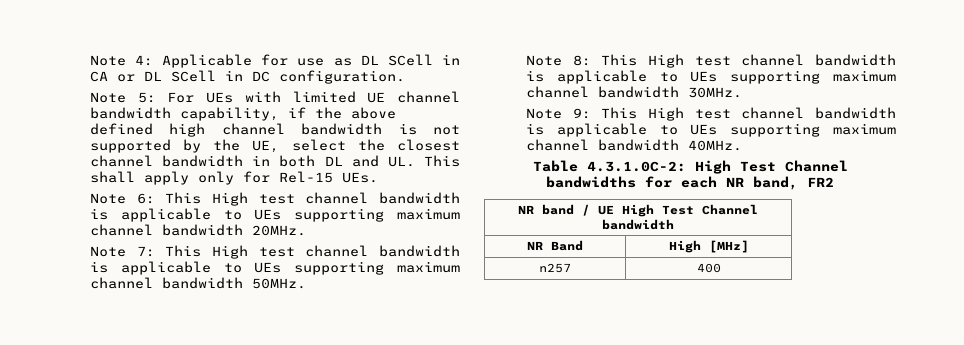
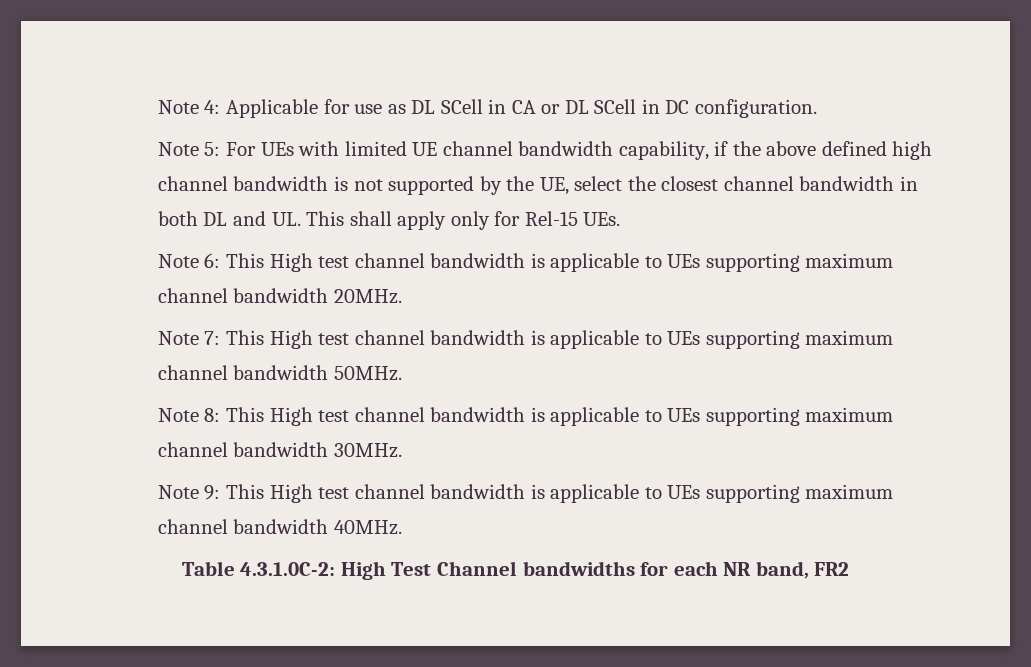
[518,204,758,217] [602,219,674,230] [527,240,583,251] [668,240,749,253] [539,263,571,273] [696,263,721,273] // NR band / UE High Test Channel bandwidth // NR Band | High [MHz] // n257 | 400 -> (850, 569) none

